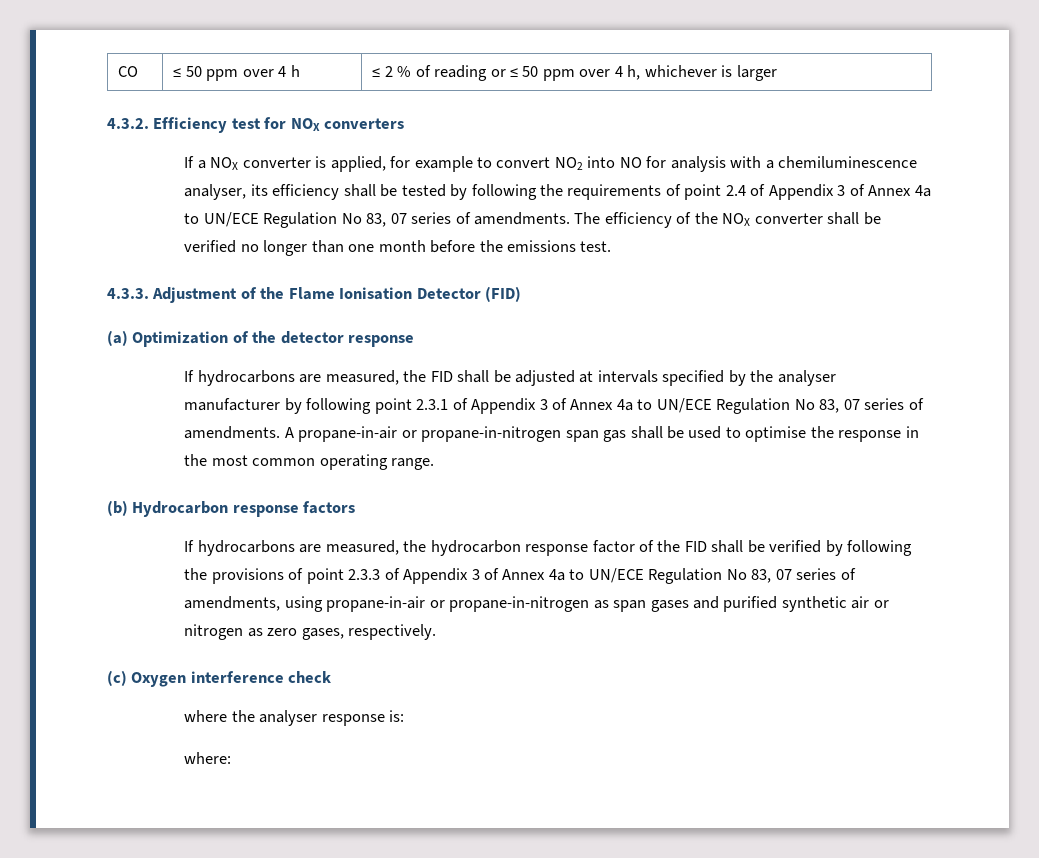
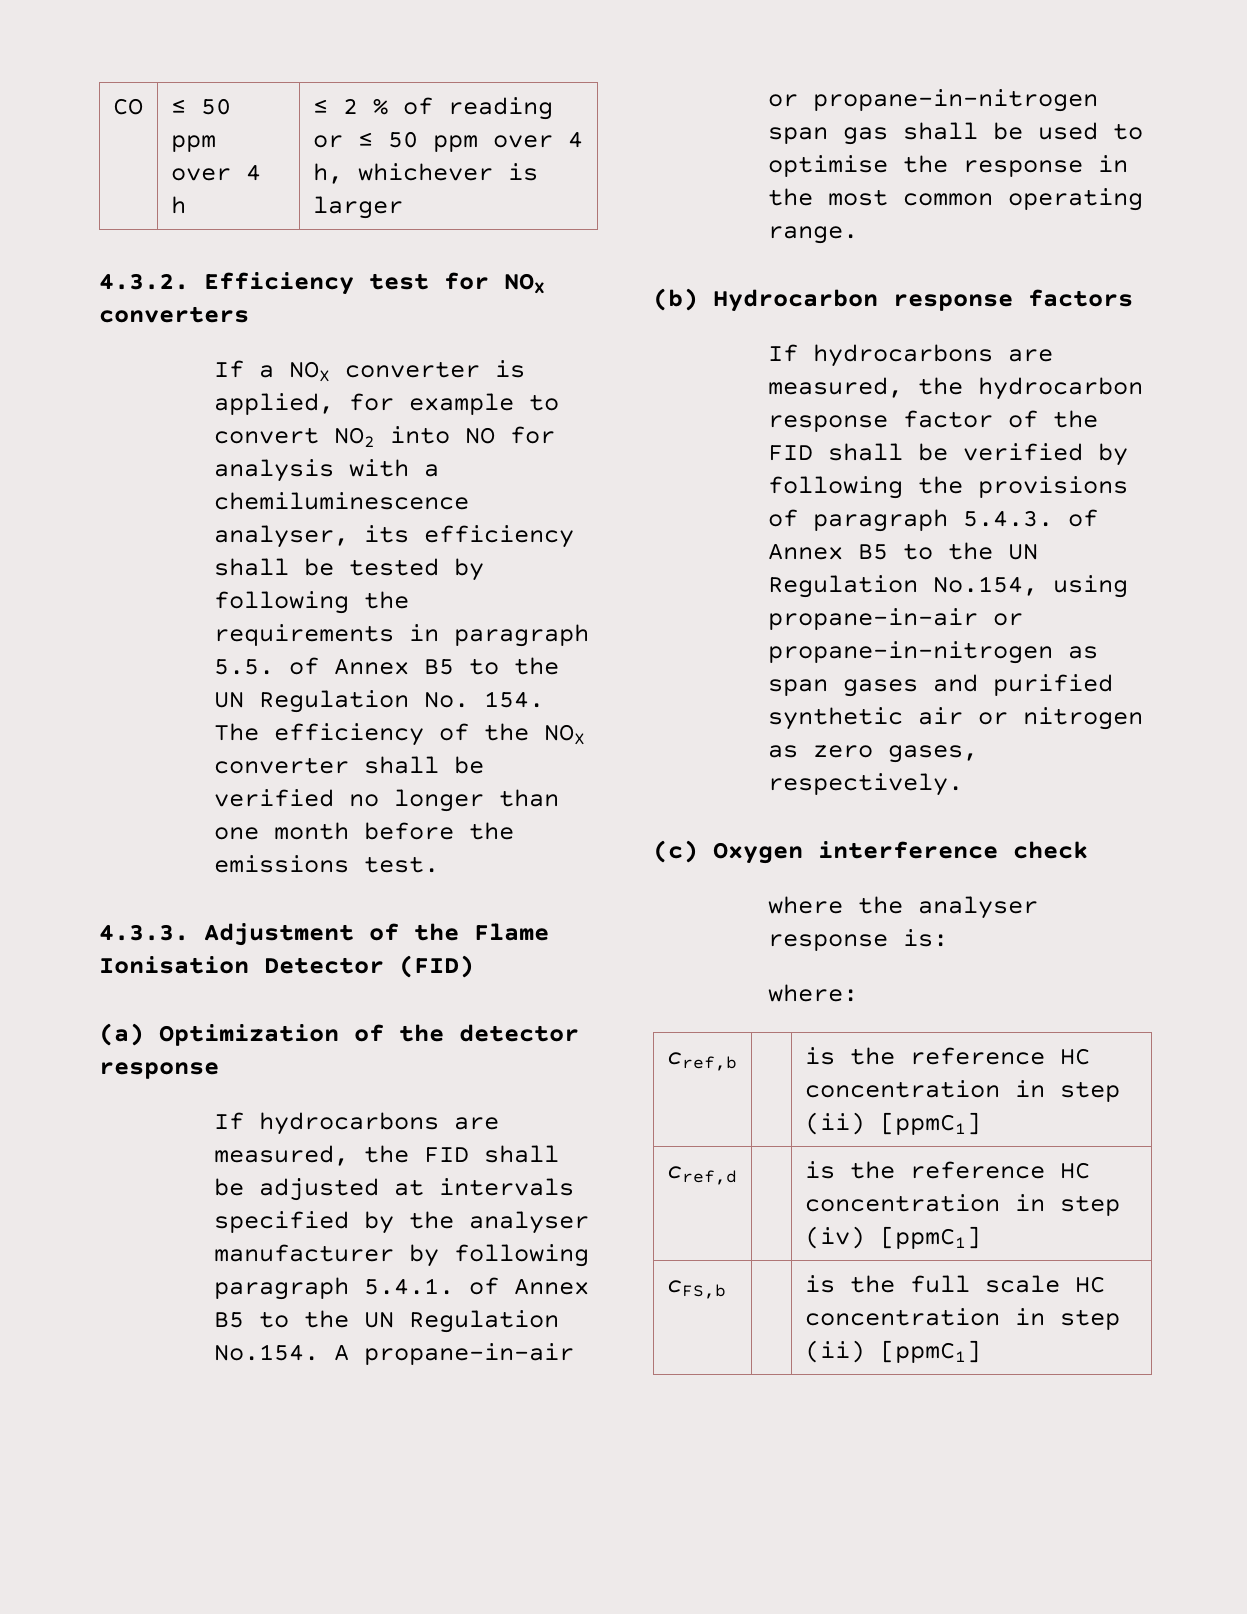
[665,184,931,200] [184,212,571,228] of point 2.4 of Appendix 3 of Annex 4a to UN/ECE Regulation No 83, 07 series of amendments. -> [409,624,590,647] [214,657,560,675] [214,690,545,713] in paragraph 5.5. of Annex B5 to the UN Regulation No. 154.
[374,398,924,414] [184,426,281,439] point 2.3.1 of Appendix 3 of Annex 4a to UN/ECE Regulation No 83, 07 series of amendments. -> [214,1277,590,1300] [214,1310,560,1333] [214,1344,320,1361] paragraph 5.4.1. of Annex B5 to the UN Regulation No.154.
[306,568,856,584] [184,596,281,611] point 2.3.3 of Appendix 3 of Annex 4a to UN/ECE Regulation No 83, 07 series of amendments, -> [813,509,1099,532] [768,542,1039,560] [768,575,1039,598] paragraph 5.4.3. of Annex B5 to the UN Regulation No.154,
(232, 758) none -> [666,1052,737,1071] [804,1047,1090,1065] [804,1080,1120,1102] [804,1112,981,1135] [666,1166,737,1185] [804,1161,1090,1179] [804,1194,1120,1216] [804,1226,981,1249] [666,1280,726,1299] [804,1275,1105,1293] [804,1308,1120,1330] [804,1340,981,1363] // cref,b | | is the reference HC concentration in step (ii) [ppmC1] // cref,d | | is the reference HC concentration in step (iv) [ppmC1] // cFS,b | | is the full scale HC concentration in step (ii) [ppmC1]

